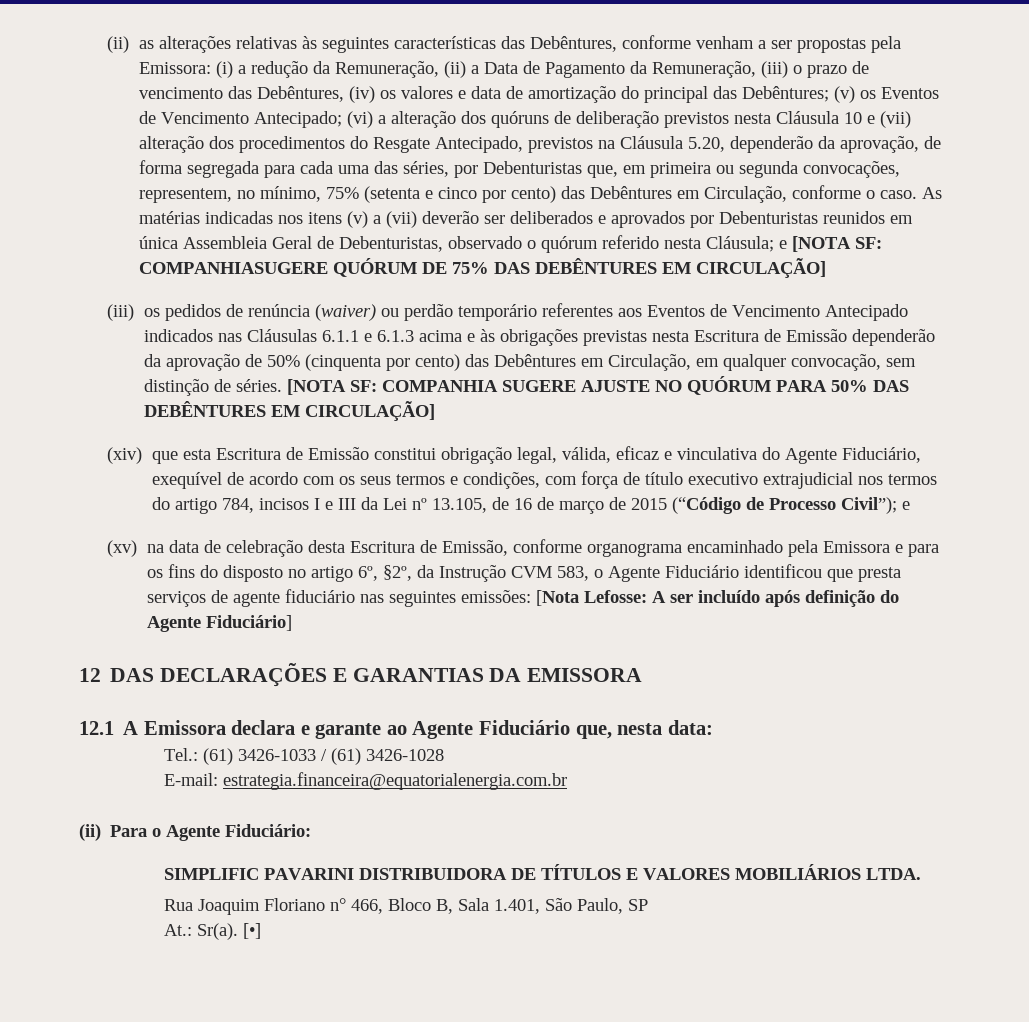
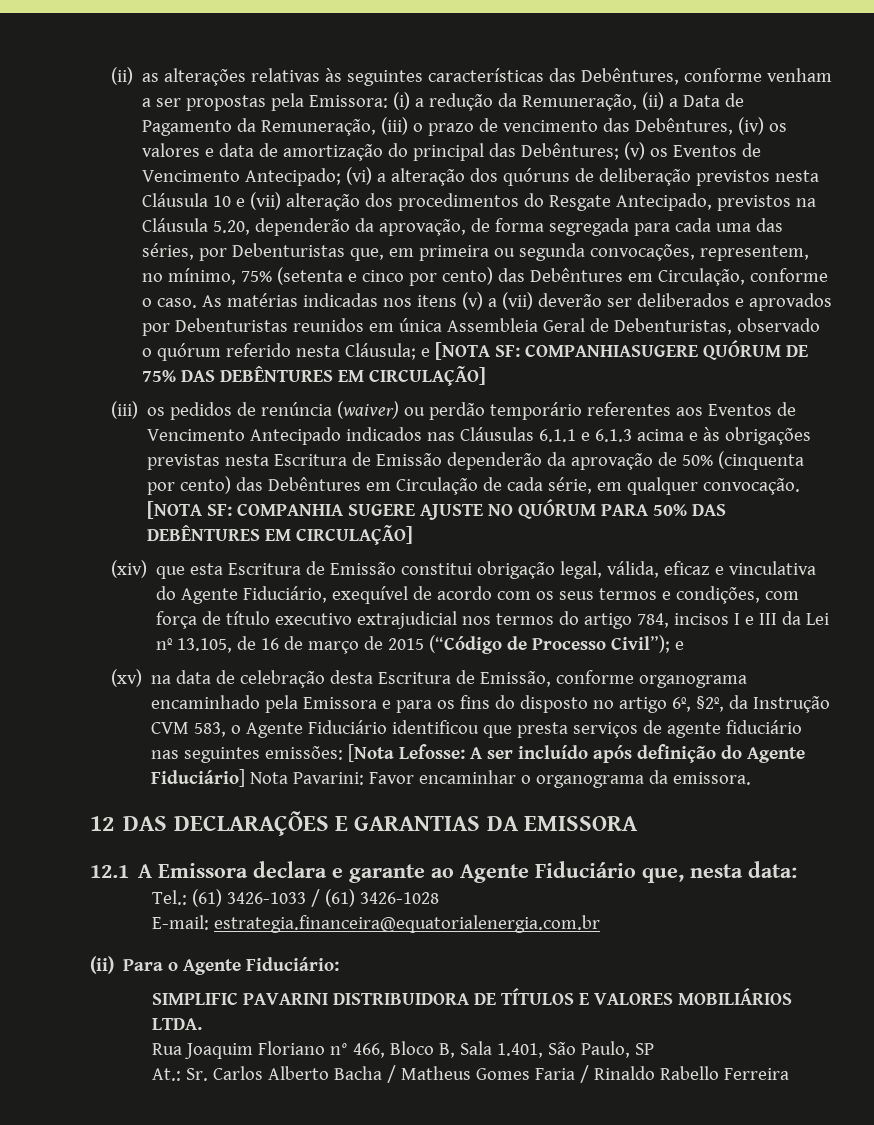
[607,354,916,371] [143,379,282,396] Circulação, em qualquer convocação, sem distinção de séries. -> [395,477,800,495] Circulação de cada série, em qualquer convocação.
(292, 623) none -> [249,770,751,788] Nota Pavarini: Favor encaminhar o organograma da emissora.
[197,923,262,940] Sr(a). [•] -> [185,1065,789,1083] Sr. Carlos Alberto Bacha / Matheus Gomes Faria / Rinaldo Rabello Ferreira

